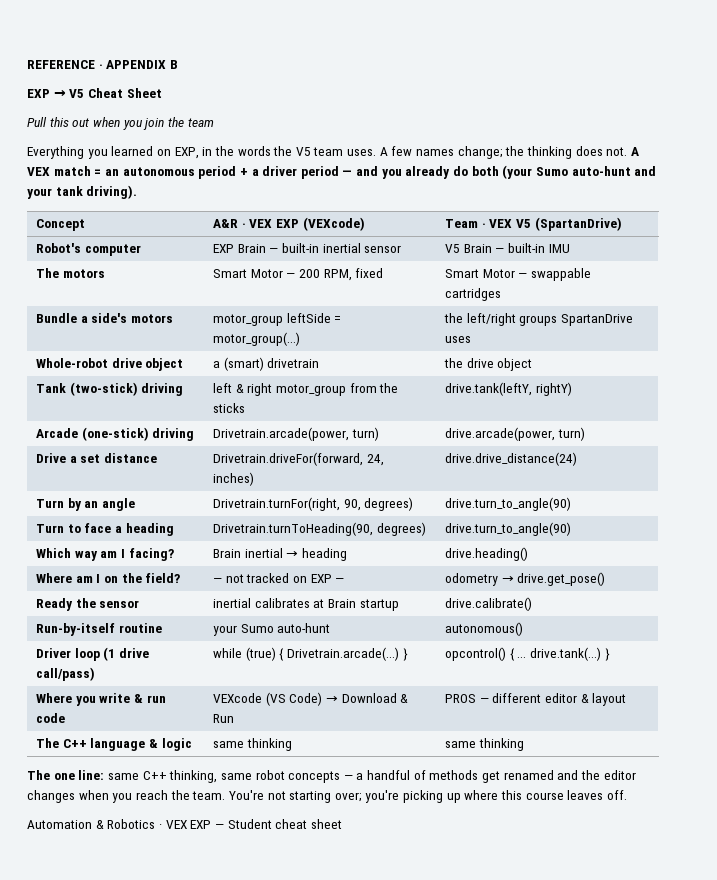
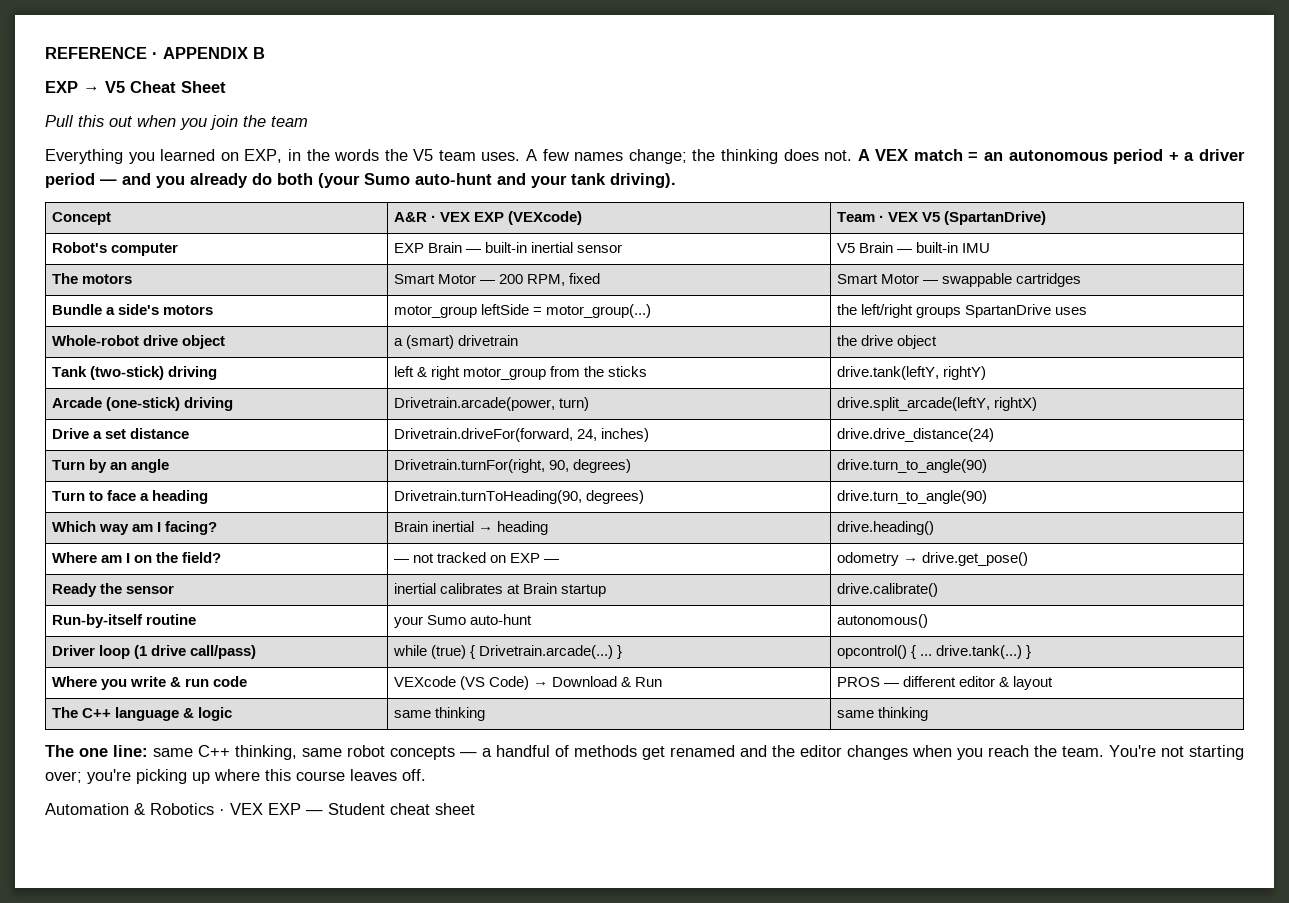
[445,427,585,441] drive.arcade(power, turn) -> [836,397,1037,411] drive.split_arcade(leftY, rightX)

